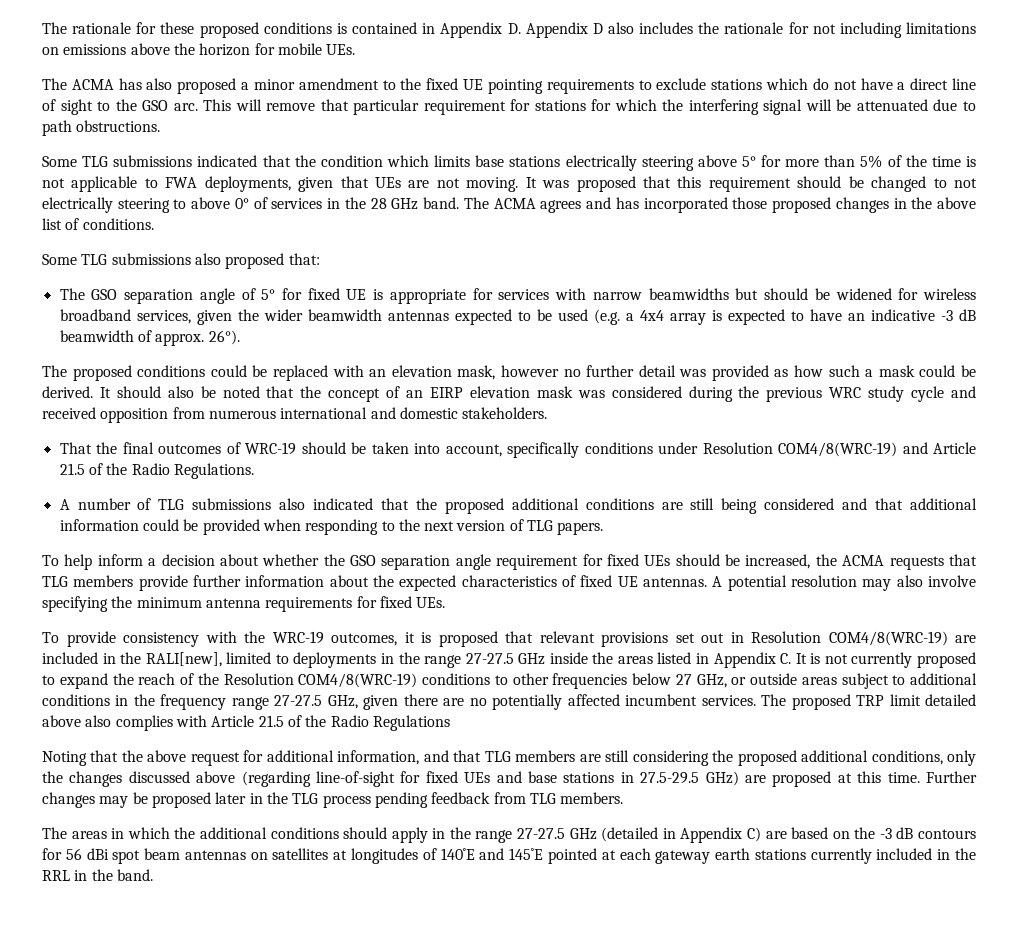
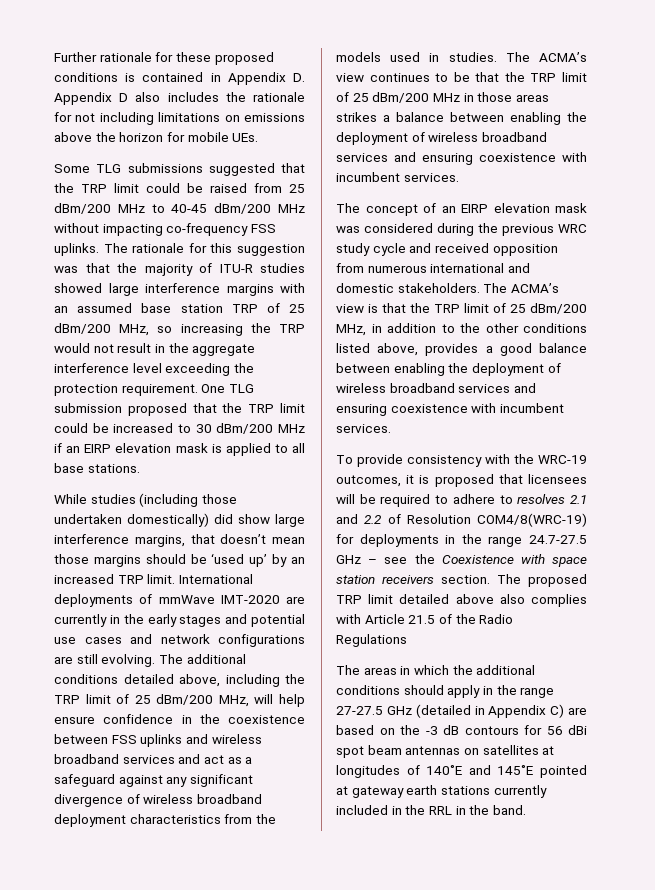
[42,22,67,34] The -> [54,52,97,62] Further
[42,78,977,94] [42,99,976,115] [42,120,161,136] [42,155,976,171] [42,176,978,192] [42,197,977,213] [42,218,154,230] [42,253,320,269] [59,288,977,304] [59,309,976,325] [59,330,240,346] [42,365,977,381] [42,386,322,398] // The ACMA has also proposed a minor amendment to the fixed UE pointing requirements to exclude stations which do not have a direct line of sight to the GSO arc. This will remove that particular requirement for stations for which the interfering signal will be attenuated due to path obstructions. // Some TLG submissions indicated that the condition which limits base stations electrically steering above 5° for more than 5% of the time is not applicable to FWA deployments, given that UEs are not moving. It was proposed that this requirement should be changed to not electrically steering to above 0° of services in the 28 GHz band. The ACMA agrees and has incorporated those proposed changes in the above list of conditions. // Some TLG submissions also proposed that: // The GSO separation angle of 5° for fixed UE is appropriate for services with narrow beamwidths but should be widened for wireless broadband services, given the wider beamwidth antennas expected to be used (e.g. a 4x4 array is expected to have an indicative -3 dB beamwidth of approx. 26°). // The proposed conditions could be replaced with an elevation mask, however no further detail was provided as how such a mask could be derived. It should also be noted that the -> [54,163,305,176] [54,183,305,193] [54,203,305,214] [54,223,276,236] [54,243,305,256] [54,263,305,276] [54,283,305,296] [54,303,305,313] [54,323,305,336] [54,343,256,356] [54,363,254,376] [54,384,254,396] [54,403,306,416] [54,423,305,434] [54,443,305,456] [54,463,140,473] [54,493,237,507] [54,513,305,527] [54,534,305,547] [54,553,305,567] [54,574,253,584] [54,594,305,607] [54,614,305,627] [54,634,305,647] [54,654,246,667] [54,674,305,687] [54,694,305,707] [54,714,305,724] [54,734,262,747] [54,754,253,764] [54,774,253,787] [54,794,262,807] [54,814,276,827] [336,52,587,62] [336,72,587,82] [336,92,549,103] [336,112,587,125] [336,132,547,145] [336,152,587,165] [336,172,459,182] [336,203,360,213] // Some TLG submissions suggested that the TRP limit could be raised from 25 dBm/200 MHz to 40-45 dBm/200 MHz without impacting co-frequency FSS uplinks. The rationale for this suggestion was that the majority of ITU-R studies showed large interference margins with an assumed base station TRP of 25 dBm/200 MHz, so increasing the TRP would not result in the aggregate interference level exceeding the protection requirement. One TLG submission proposed that the TRP limit could be increased to 30 dBm/200 MHz if an EIRP elevation mask is applied to all base stations. // While studies (including those undertaken domestically) did show large interference margins, that doesn’t mean those margins should be ‘used up’ by an increased TRP limit. International deployments of mmWave IMT-2020 are currently in the early stages and potential use cases and network configurations are still evolving. The additional conditions detailed above, including the TRP limit of 25 dBm/200 MHz, will help ensure confidence in the coexistence between FSS uplinks and wireless broadband services and act as a safeguard against any significant divergence of wireless broadband deployment characteristics from the models used in studies. The ACMA’s view continues to be that the TRP limit of 25 dBm/200 MHz in those areas strikes a balance between enabling the deployment of wireless broadband services and ensuring coexistence with incumbent services. // The
[59,442,976,458] [59,463,254,479] [59,498,978,514] [59,519,604,535] [42,554,978,570] [42,575,977,591] [42,596,446,612] // That the final outcomes of WRC-19 should be taken into account, specifically conditions under Resolution COM4/8(WRC-19) and Article 21.5 of the Radio Regulations. // A number of TLG submissions also indicated that the proposed additional conditions are still being considered and that additional information could be provided when responding to the next version of TLG papers. // To help inform a decision about whether the GSO separation angle requirement for fixed UEs should be increased, the ACMA requests that TLG members provide further information about the expected characteristics of fixed UE antennas. A potential resolution may also involve specifying the minimum antenna requirements for fixed UEs. -> [483,283,559,293] [336,303,587,314] [336,323,587,336] [336,343,587,356] [336,363,561,376] [336,383,536,393] [336,403,564,416] [336,424,391,433] The ACMA’s view is that the TRP limit of 25 dBm/200 MHz, in addition to the other conditions listed above, provides a good balance between enabling the deployment of wireless broadband services and ensuring coexistence with incumbent services.
[539,631,976,647] [42,652,977,668] [42,673,977,689] [42,694,756,710] relevant provisions set out in Resolution COM4/8(WRC-19) are included in the RALI[new], limited to deployments in the range 27-27.5 GHz inside the areas listed in Appendix C. It is not currently proposed to expand the reach of the Resolution COM4/8(WRC-19) conditions to other frequencies below 27 GHz, or outside areas subject to additional conditions in the frequency range 27-27.5 GHz, given there are no potentially affected incumbent services. -> [528,474,587,484] [336,494,587,507] [336,513,587,527] [336,534,587,547] [336,554,587,567] [336,575,490,584] licensees will be required to adhere to resolves 2.1 and 2.2 of Resolution COM4/8(WRC-19) for deployments in the range 24.7-27.5 GHz – see the Coexistence with space station receivers section.
[42,750,977,766] [42,771,977,787] [42,792,624,808] // Noting that the above request for additional information, and that TLG members are still considering the proposed additional conditions, only the changes discussed above (regarding line-of-sight for fixed UEs and base stations in 27.5-29.5 GHz) are proposed at this time. Further changes may be proposed later in the TLG process pending feedback from TLG members. -> (407, 640) none
[619,848,651,860] each -> (348, 790) none

